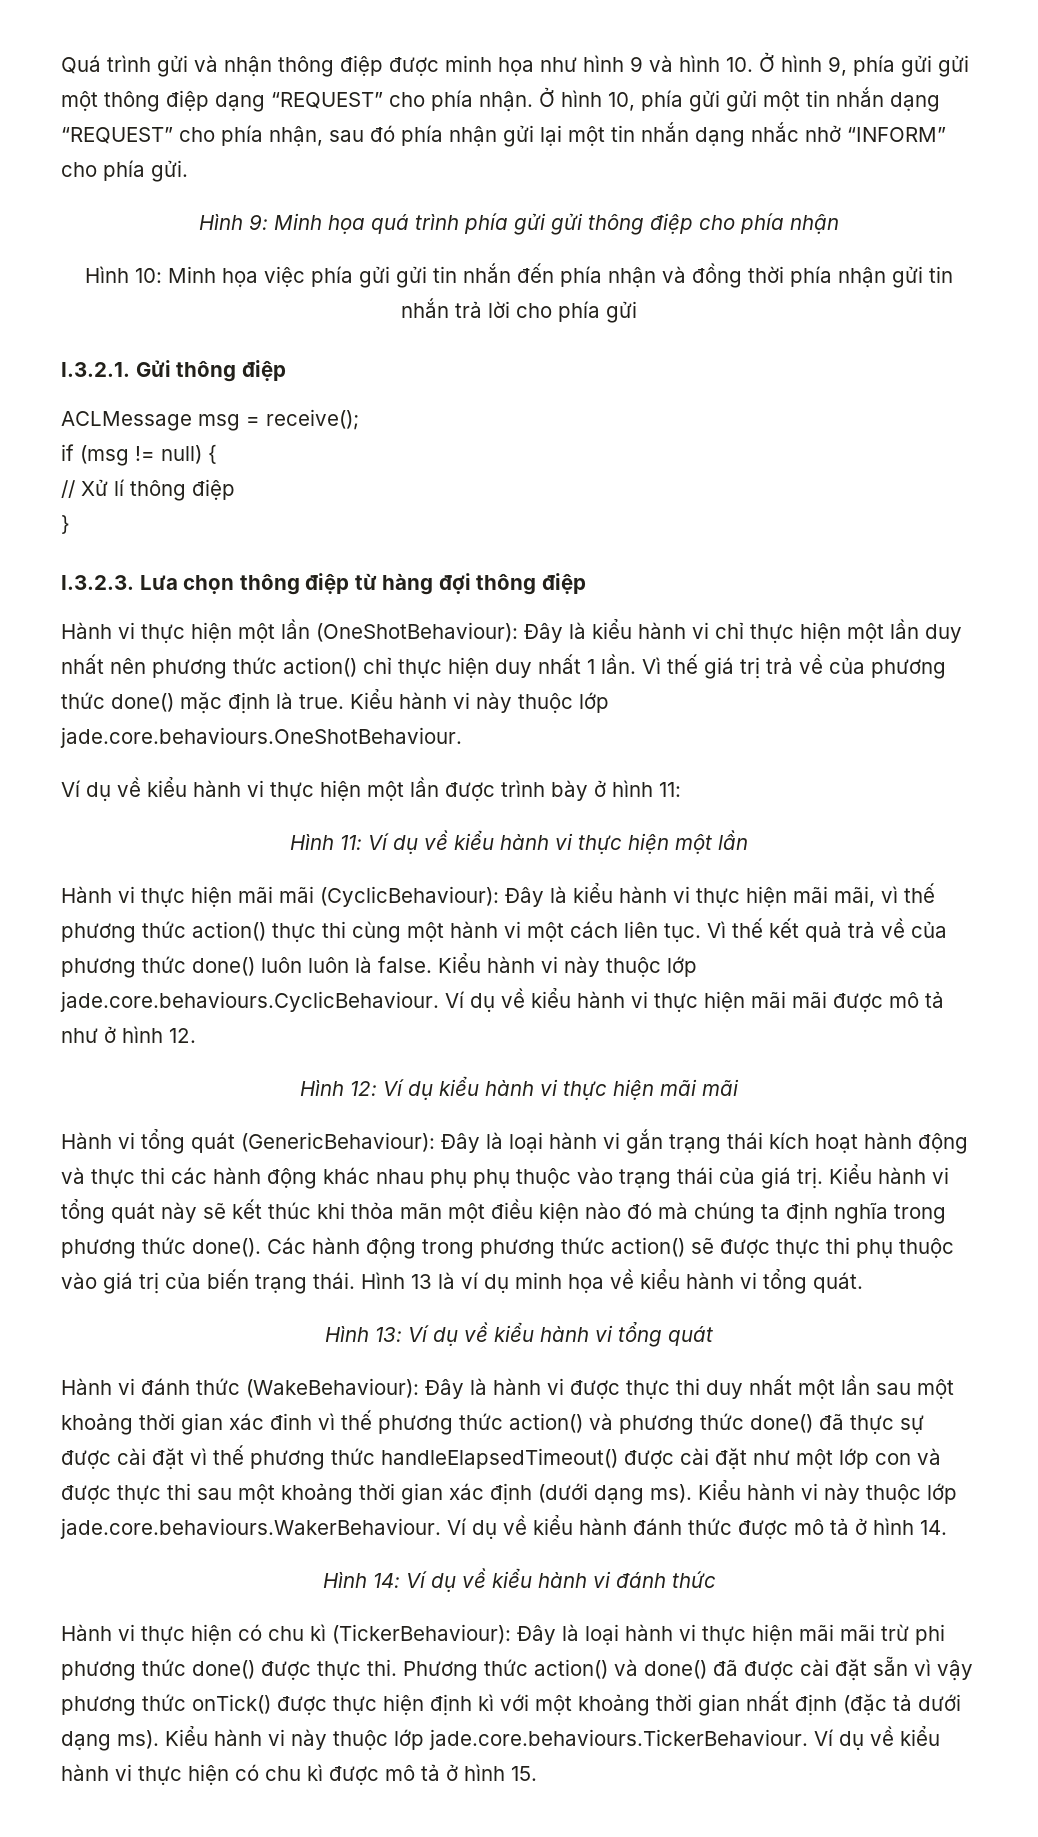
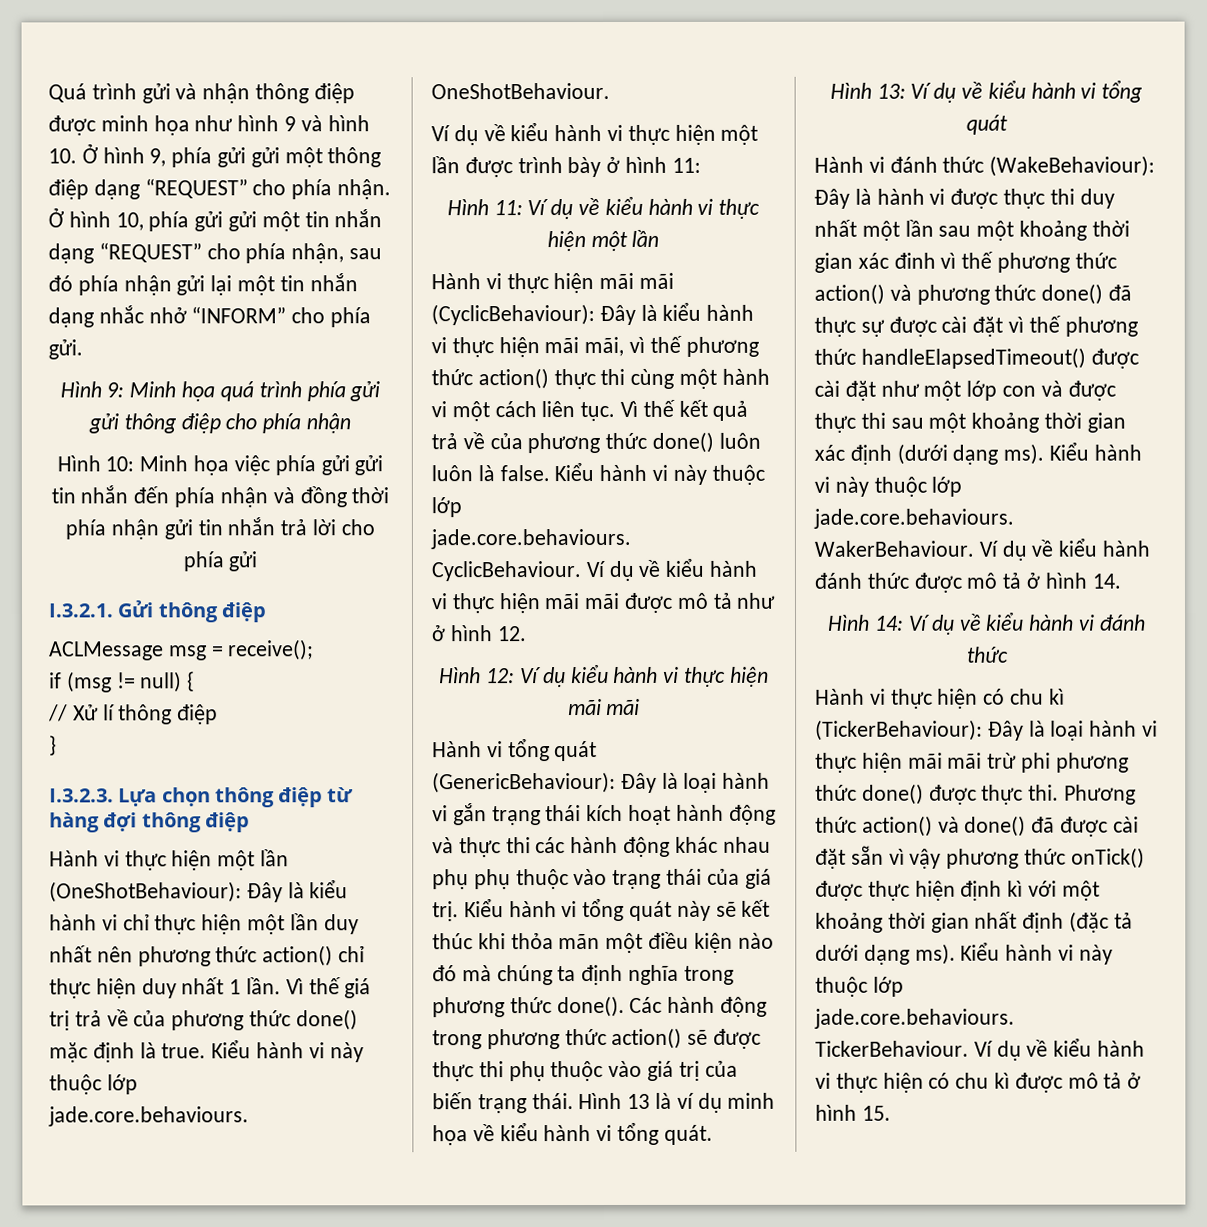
[139,575,178,590] Lưa -> [118,788,158,807] Lựa

